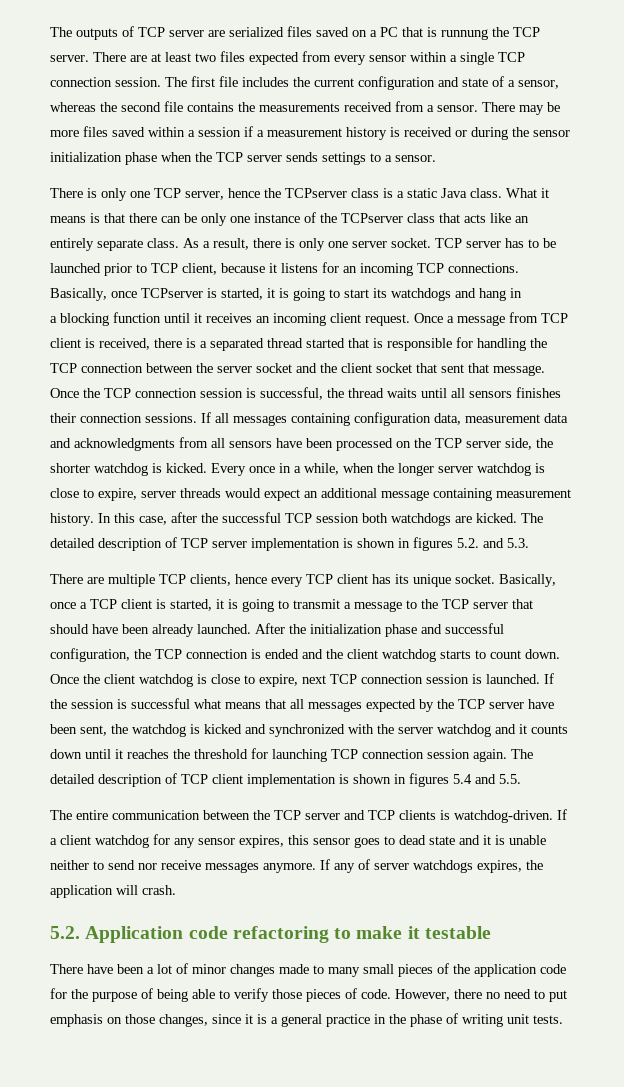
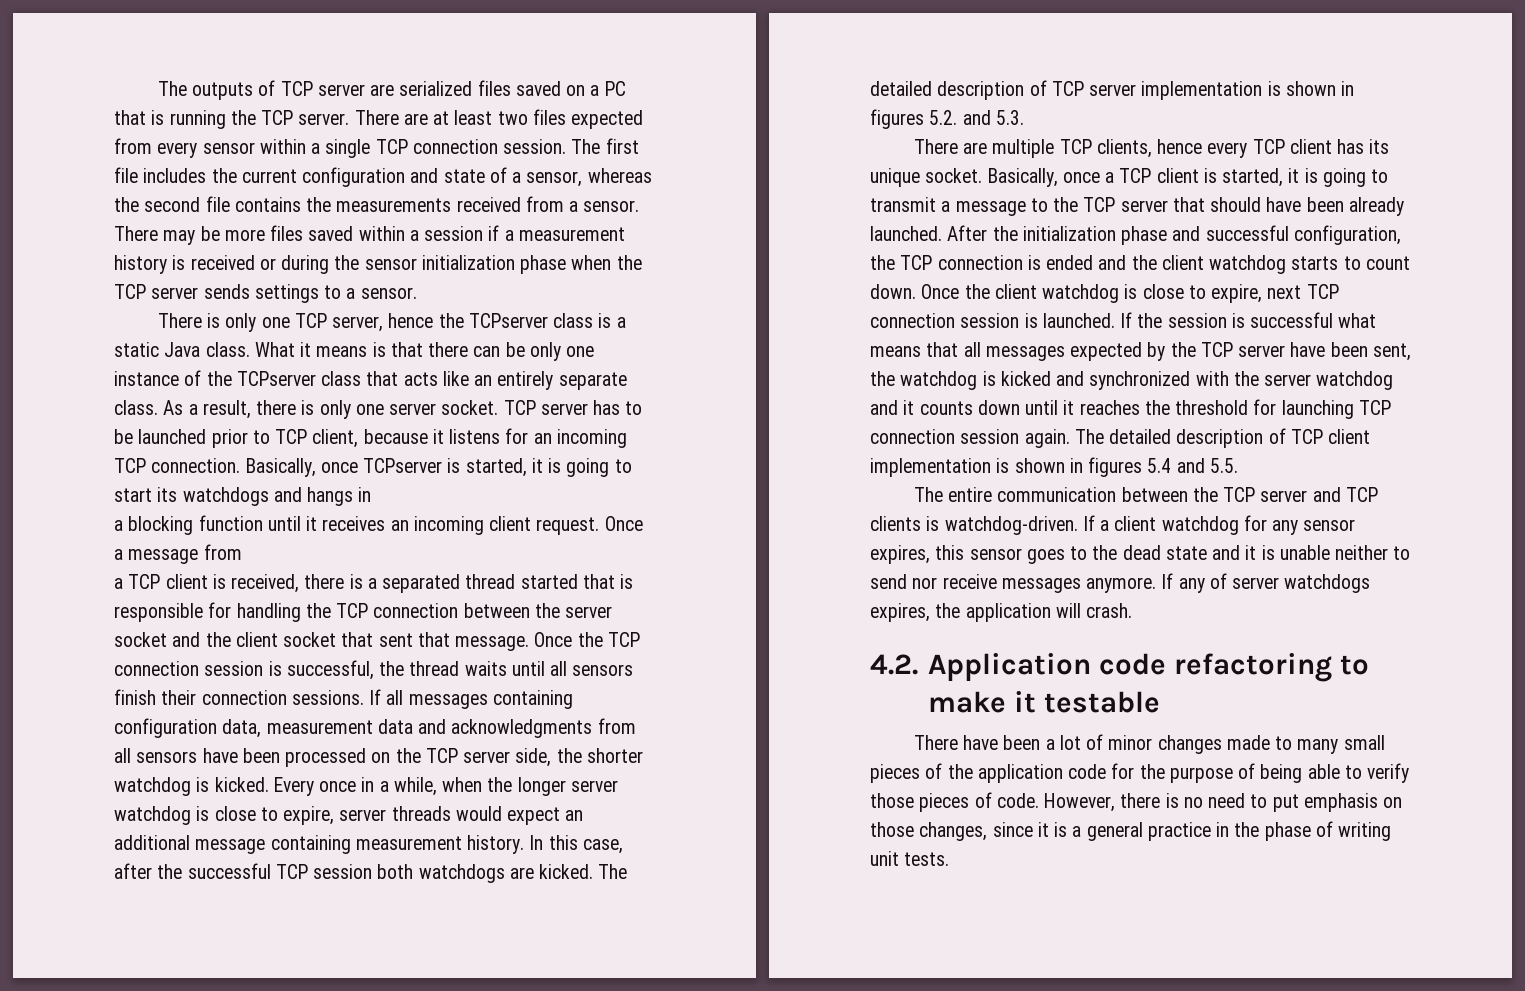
[441,29,488,40] runnung -> [169,110,226,129] running
[448,263,519,273] connections. -> [151,458,241,473] connection.
[479,288,506,301] hang -> [307,487,354,506] hangs
(538, 317) none -> [114,578,123,589] // a
[516,387,561,398] finishes -> [114,689,156,705] finish
(395, 840) none -> [1092,545,1118,560] the
[50,926,80,939] 5.2. -> [870,654,918,675] 4.2.
(482, 994) none -> [1165,793,1179,808] is

